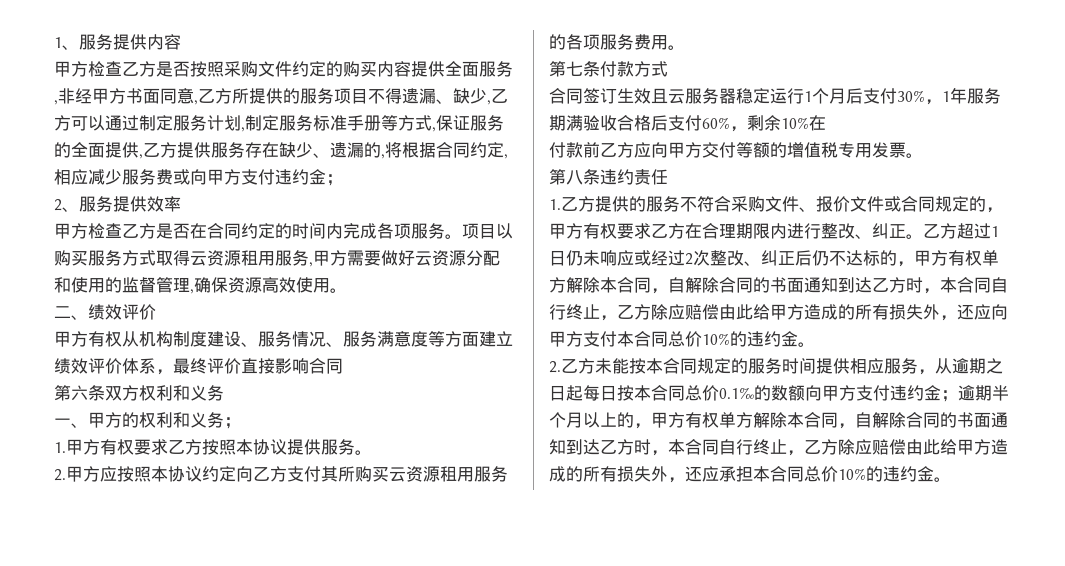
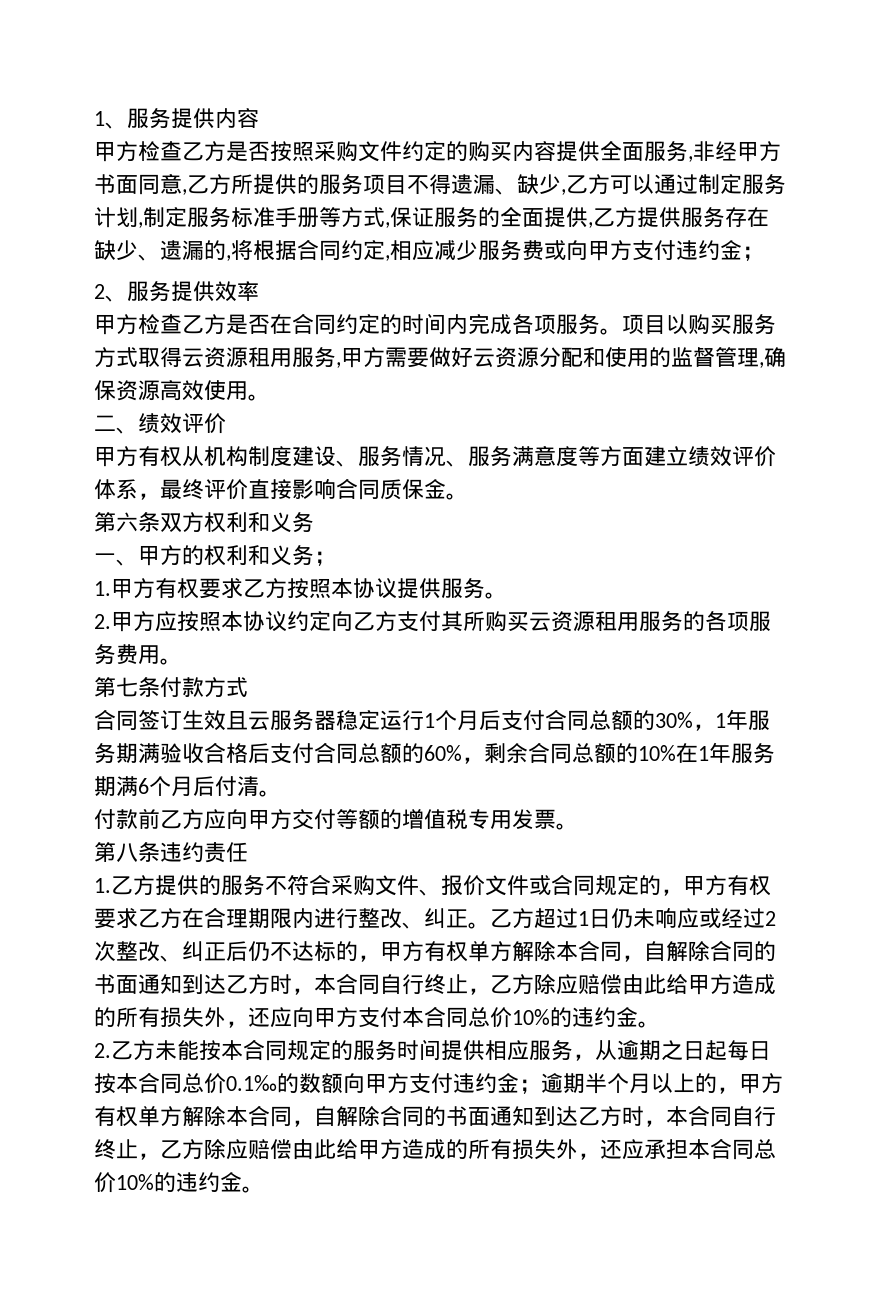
(343, 366) none -> [380,479,468,500] 质保金。
(897, 96) none -> [545,709,655,731] 合同总额的
[702,115,826,132] 60%，剩余10%在 -> [314,742,775,764] [94,776,281,797] 合同总额的60%，剩余合同总额的10%在1年服务期满6个月后付清。

